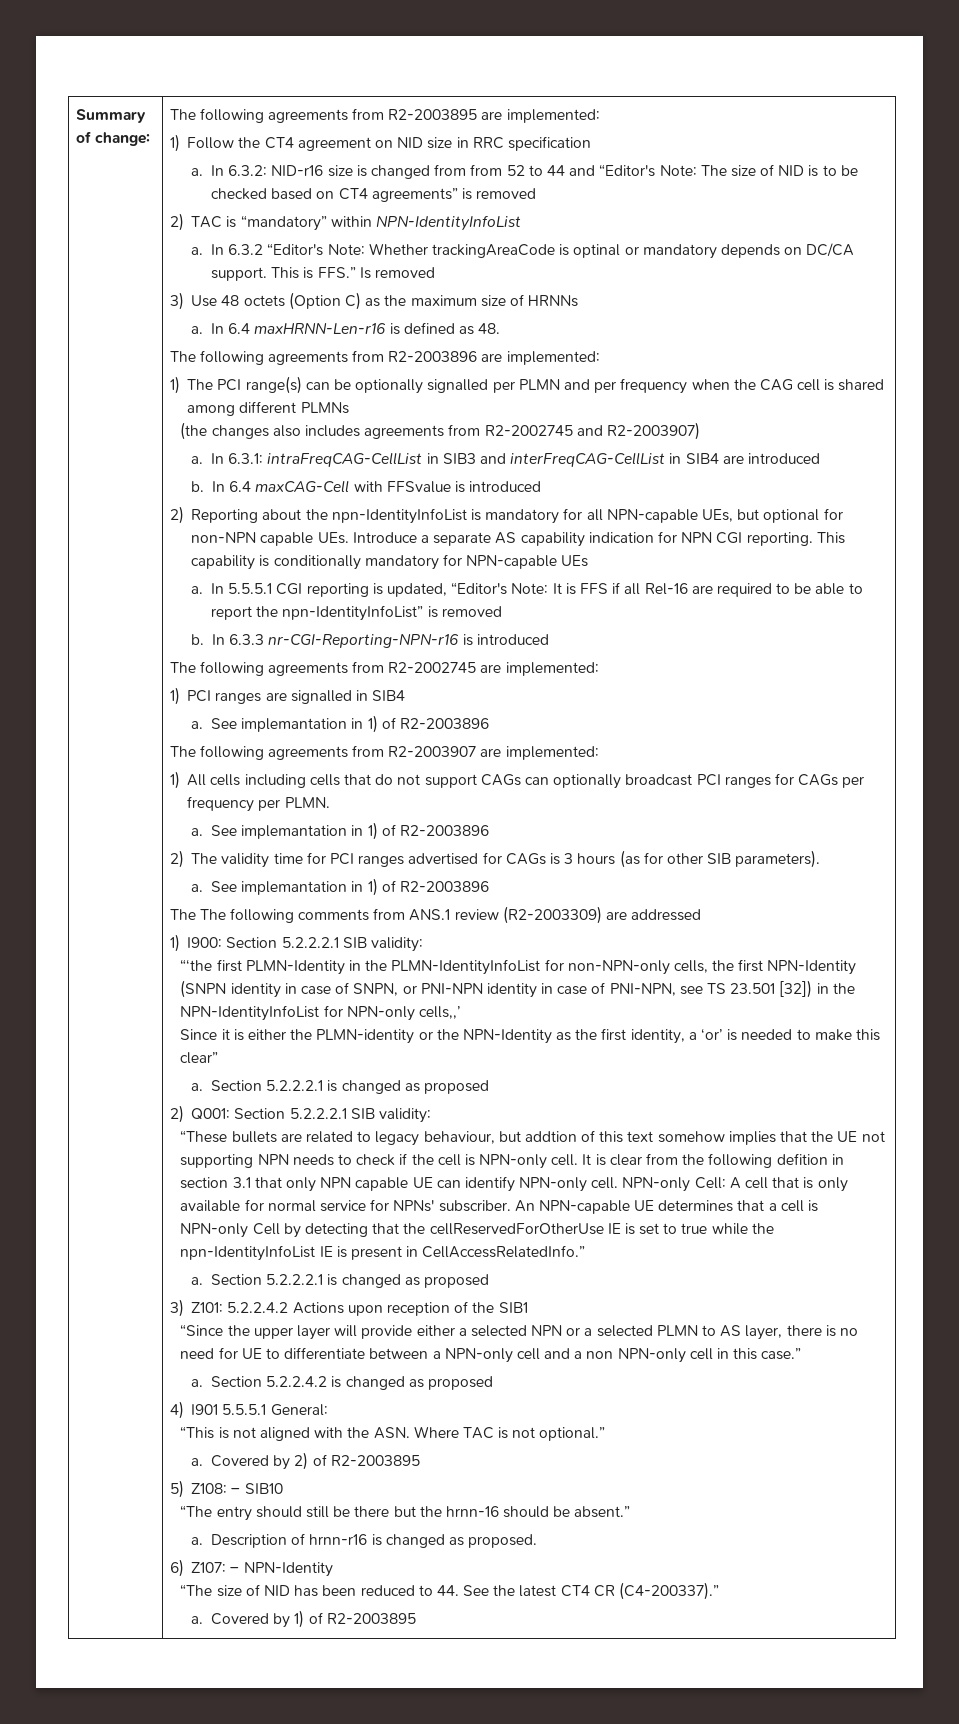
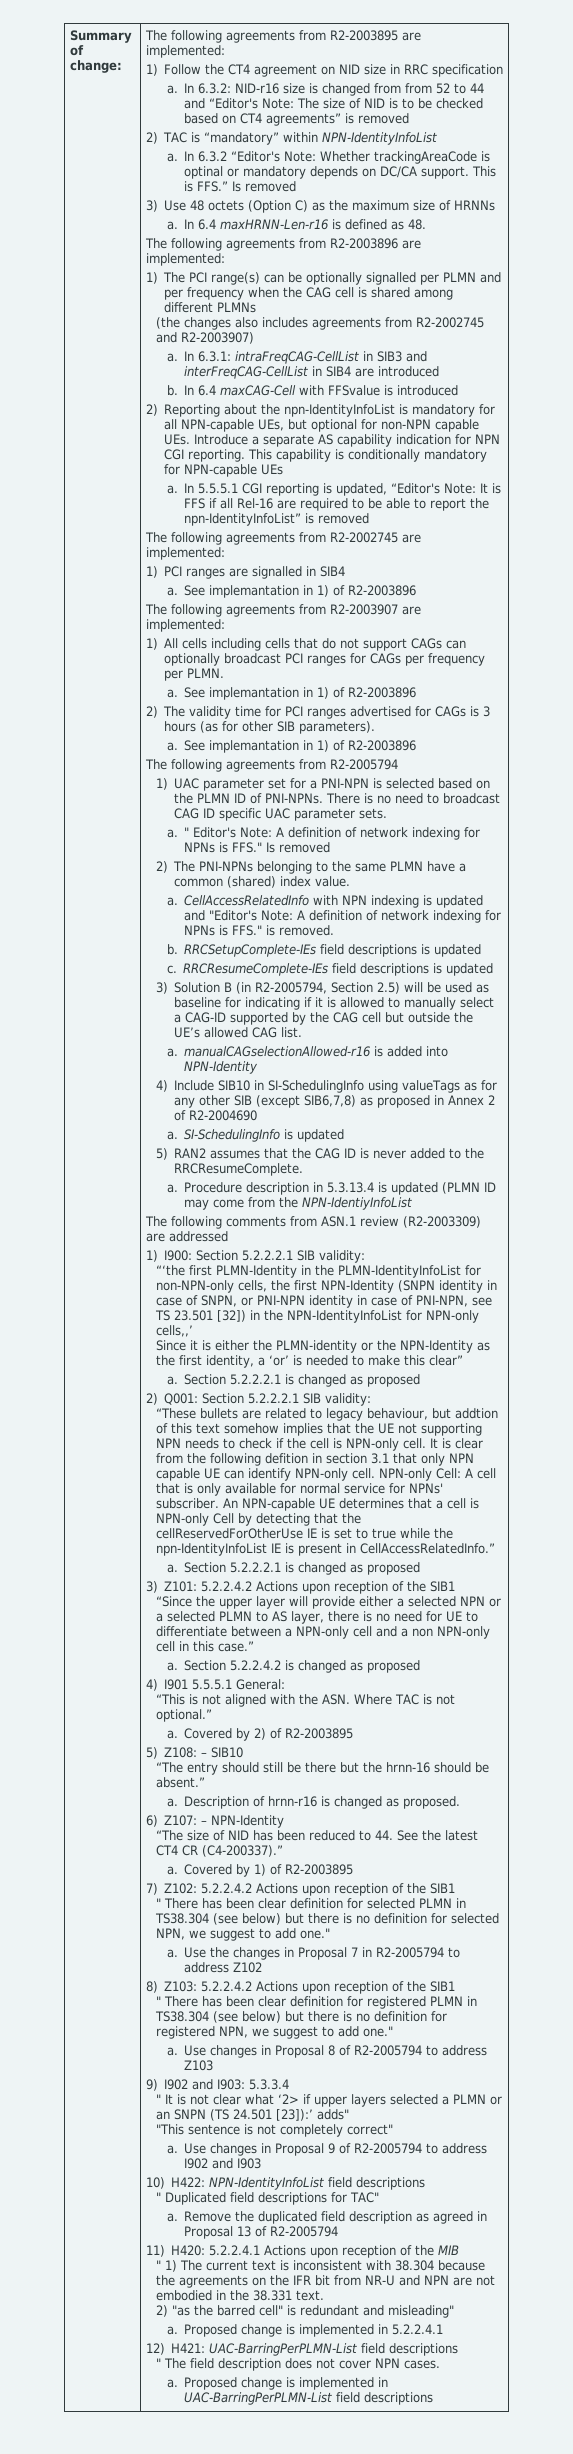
[191,633,549,648] // b. In 6.3.3 nr-CGI-Reporting-NPN-r16 is introduced -> (369, 518) none
(196, 914) none -> [170,759,398,772] [156,778,491,791] [174,793,501,804] [174,808,388,821] [166,827,480,840] [183,842,330,853] [156,861,467,874] [174,876,351,888] [166,895,483,908] [183,910,501,923] [183,925,334,936] [166,944,481,957] [166,963,493,976] [156,982,490,994] [174,997,495,1010] [174,1012,474,1025] [174,1027,303,1038] [166,1046,448,1057] [183,1061,258,1074] [156,1080,498,1093] [174,1095,496,1108] [174,1110,258,1121] [166,1129,344,1142] [156,1148,485,1160] [174,1163,304,1176] [166,1182,496,1195] [183,1197,412,1210] following agreements from R2-2005794 // 1) UAC parameter set for a PNI-NPN is selected based on the PLMN ID of PNI-NPNs. There is no need to broadcast CAG ID specific UAC parameter sets. // a. " Editor's Note: A definition of network indexing for NPNs is FFS." Is removed // 2) The PNI-NPNs belonging to the same PLMN have a common (shared) index value. // a. CellAccessRelatedInfo with NPN indexing is updated and "Editor's Note: A definition of network indexing for NPNs is FFS." is removed. // b. RRCSetupComplete-IEs field descriptions is updated // c. RRCResumeComplete-IEs field descriptions is updated // 3) Solution B (in R2-2005794, Section 2.5) will be used as baseline for indicating if it is allowed to manually select a CAG-ID supported by the CAG cell but outside the UE’s allowed CAG list. // a. manualCAGselectionAllowed-r16 is added into NPN-Identity // 4) Include SIB10 in SI-SchedulingInfo using valueTags as for any other SIB (except SIB6,7,8) as proposed in Annex 2 of R2-2004690 // a. SI-SchedulingInfo is updated // 5) RAN2 assumes that the CAG ID is never added to the RRCResumeComplete. // a. Procedure description in 5.3.13.4 is updated (PLMN ID may come from the NPN-IdentiyInfoList //
[409,909,451,921] ANS.1 -> [320,1216,356,1227] ASN.1
(416, 1618) none -> [145,1883,455,1896] [156,1898,467,1909] [155,1913,500,1925] [156,1928,331,1941] [166,1947,460,1960] [183,1962,262,1973] [145,1981,455,1994] [156,1996,478,2009] [155,2011,448,2023] [156,2026,394,2039] [166,2045,487,2058] [183,2060,213,2071] [145,2079,289,2091] [156,2094,503,2107] [156,2109,350,2121] [156,2124,394,2137] [166,2143,487,2156] [183,2158,261,2169] [145,2177,425,2190] [156,2192,380,2205] [166,2211,487,2224] [183,2226,338,2239] [145,2245,459,2258] [156,2260,486,2272] [156,2275,496,2288] [156,2290,325,2301] [156,2305,455,2318] [166,2324,443,2337] [145,2343,458,2356] [156,2358,441,2371] [166,2377,388,2390] [183,2392,433,2405] // 7) Z102: 5.2.2.4.2 Actions upon reception of the SIB1 // " There has been clear definition for selected PLMN in TS38.304 (see below) but there is no definition for selected NPN, we suggest to add one." // a. Use the changes in Proposal 7 in R2-2005794 to address Z102 // 8) Z103: 5.2.2.4.2 Actions upon reception of the SIB1 // " There has been clear definition for registered PLMN in TS38.304 (see below) but there is no definition for registered NPN, we suggest to add one." // a. Use changes in Proposal 8 of R2-2005794 to address Z103 // 9) I902 and I903: 5.3.3.4 // " It is not clear what ‘2> if upper layers selected a PLMN or an SNPN (TS 24.501 [23]):’ adds" // "This sentence is not completely correct" // a. Use changes in Proposal 9 of R2-2005794 to address I902 and I903 // 10) H422: NPN-IdentityInfoList field descriptions // " Duplicated field descriptions for TAC" // a. Remove the duplicated field description as agreed in Proposal 13 of R2-2005794 // 11) H420: 5.2.2.4.1 Actions upon reception of the MIB // " 1) The current text is inconsistent with 38.304 because the agreements on the IFR bit from NR-U and NPN are not embodied in the 38.331 text. // 2) "as the barred cell" is redundant and misleading" // a. Proposed change is implemented in 5.2.2.4.1 // 12) H421: UAC-BarringPerPLMN-List field descriptions // " The field description does not cover NPN cases. // a. Proposed change is implemented in UAC-BarringPerPLMN-List field descriptions

